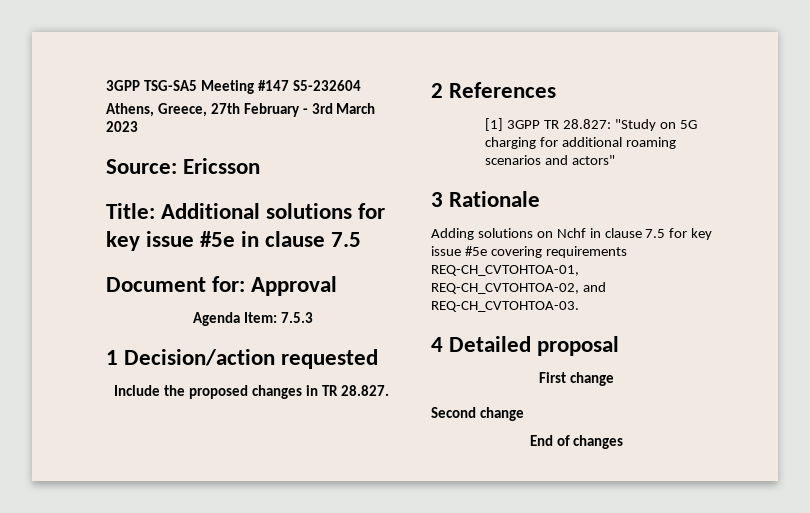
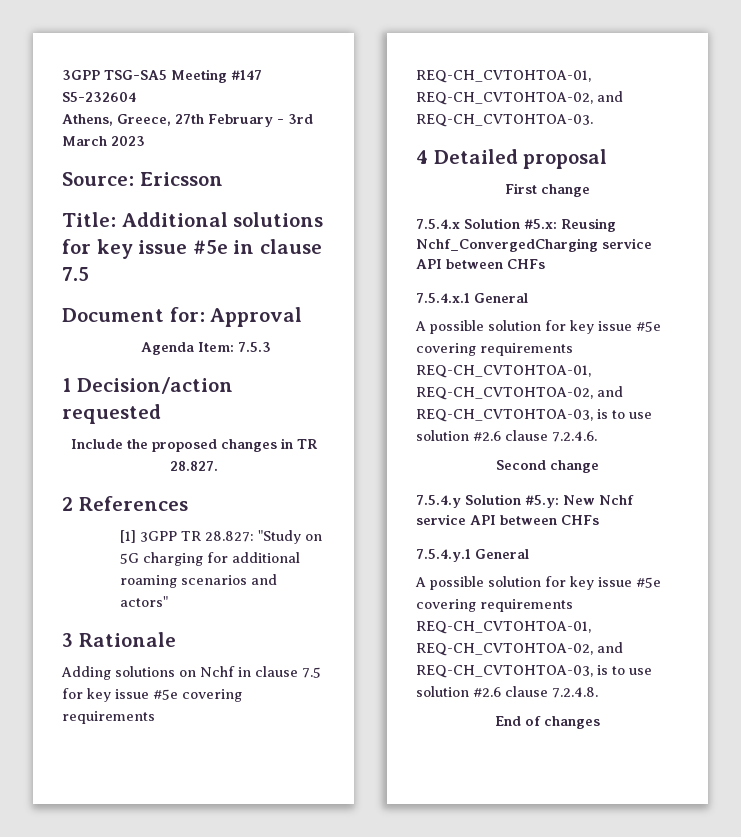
[431,407,524,421] Second change -> [416,218,616,232] [416,238,652,252] [416,259,545,269] [416,293,528,303] [415,320,661,334] [416,343,573,356] [416,365,591,378] [416,386,623,400] [416,409,652,422] [416,430,597,442] [496,460,599,473] [416,494,634,508] [416,514,599,525] [416,549,529,562] [415,576,661,590] [416,599,573,612] [416,621,591,634] [416,642,623,656] [416,665,652,678] [416,686,598,698] 7.5.4.x Solution #5.x: Reusing Nchf_ConvergedCharging service API between CHFs // 7.5.4.x.1 General // A possible solution for key issue #5e covering requirements REQ-CH_CVTOHTOA-01, REQ-CH_CVTOHTOA-02, and REQ-CH_CVTOHTOA-03, is to use solution #2.6 clause 7.2.4.6. // Second change // 7.5.4.y Solution #5.y: New Nchf service API between CHFs // 7.5.4.y.1 General // A possible solution for key issue #5e covering requirements REQ-CH_CVTOHTOA-01, REQ-CH_CVTOHTOA-02, and REQ-CH_CVTOHTOA-03, is to use solution #2.6 clause 7.2.4.8.

